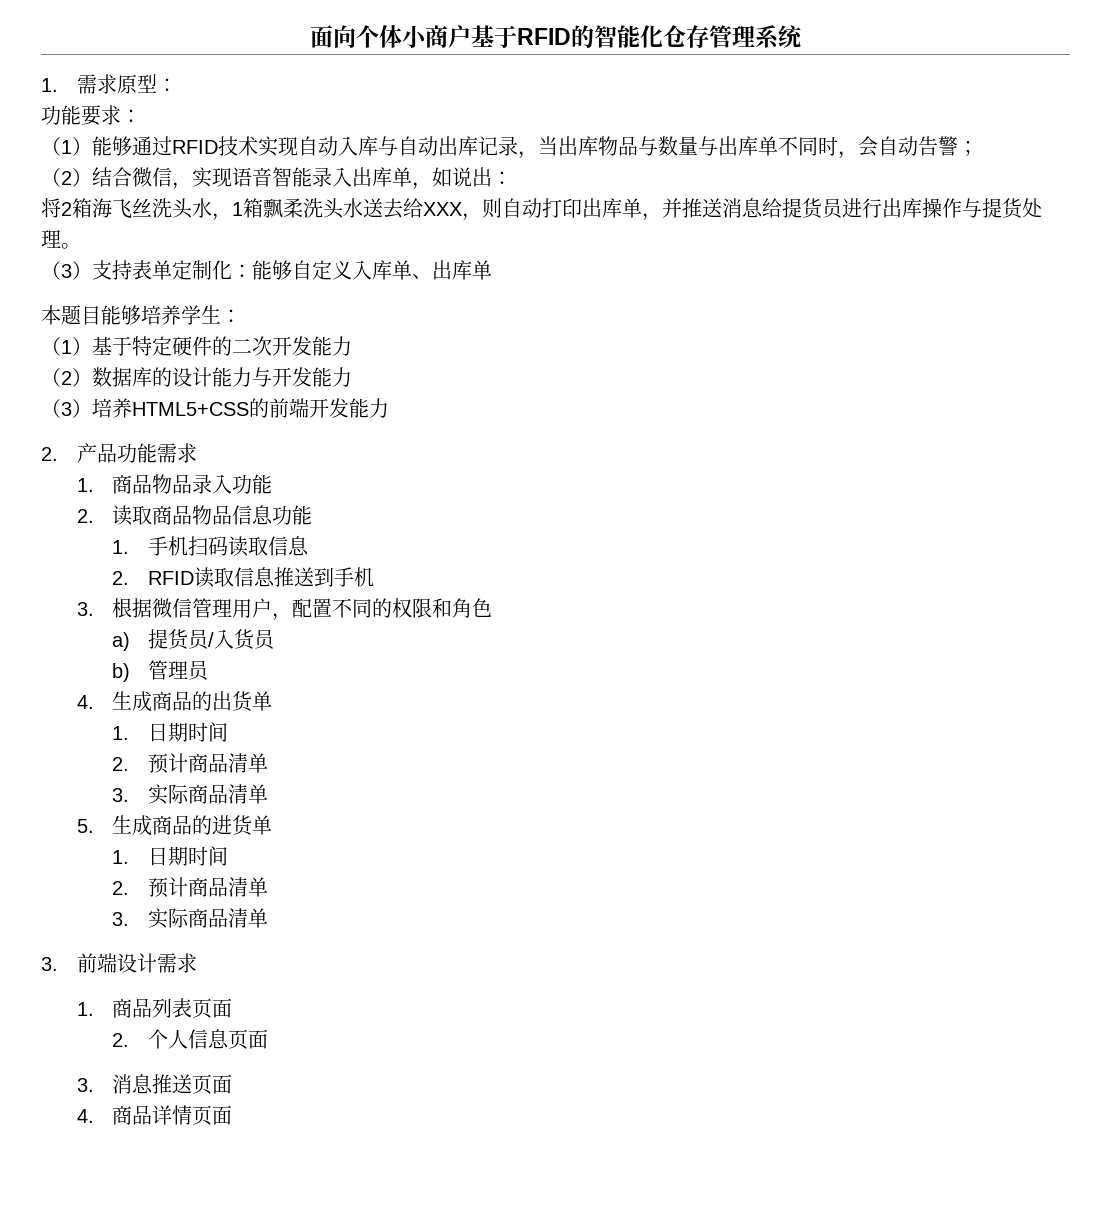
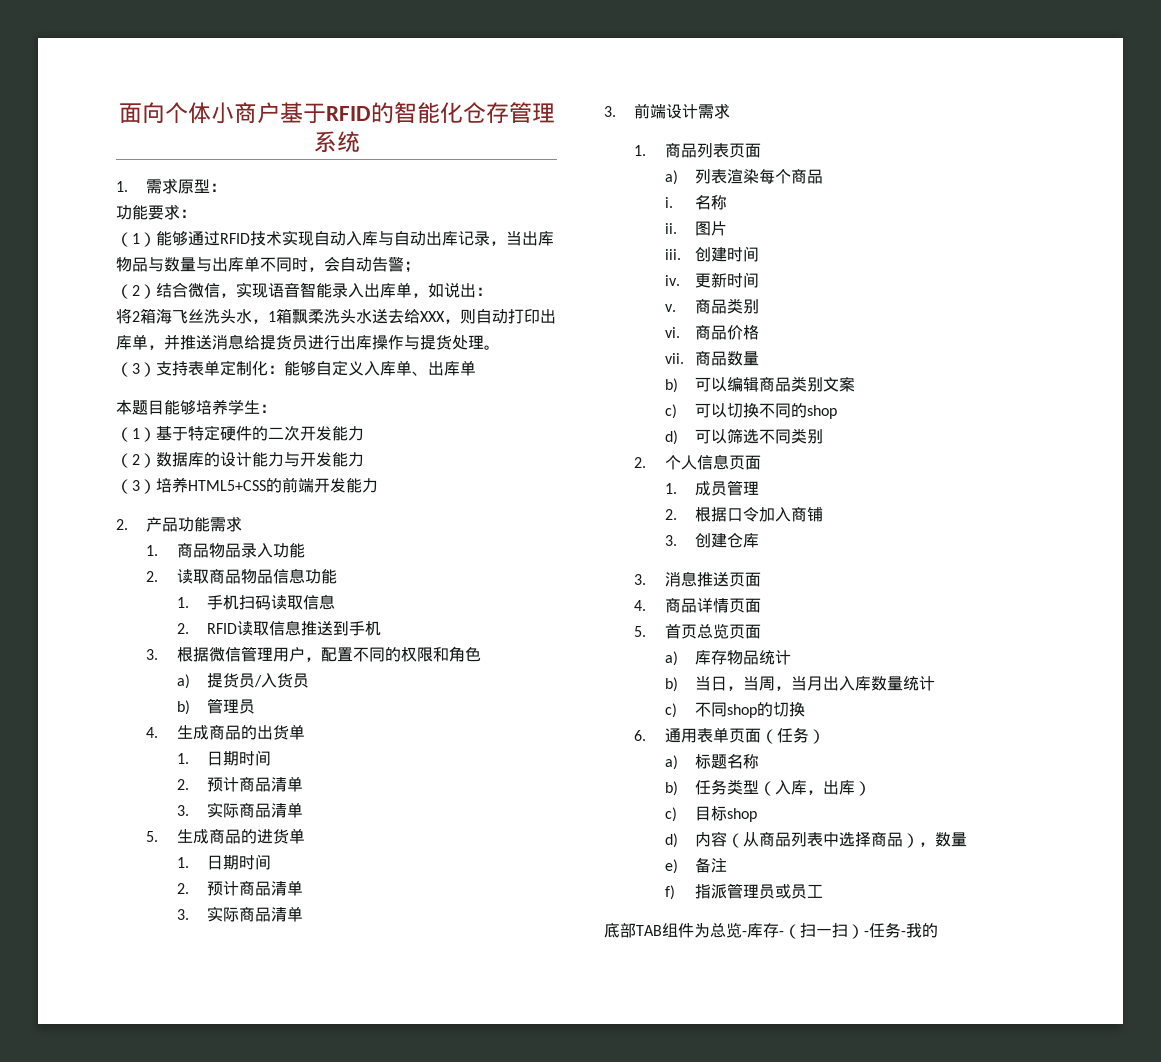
[112,1029,268,1049] 2.个人信息页面 -> [664,169,823,185] [664,195,727,210] [664,221,727,236] [664,246,759,262] [664,272,759,288] [664,298,759,314] [664,325,759,340] [664,351,759,366] [664,376,855,393] [664,403,837,419] [664,428,823,445] [634,454,761,470] [664,480,759,496] [664,506,823,522] [664,533,759,548] a)列表渲染每个商品 // i.名称 // ii.图片 // iii.创建时间 // iv.更新时间 // v.商品类别 // vi.商品价格 // vii.商品数量 // b)可以编辑商品类别文案 // c)可以切换不同的shop // d)可以筛选不同类别 // 2.个人信息页面 // 1.成员管理 // 2.根据口令加入商铺 // 3.创建仓库
(233, 1115) none -> [634,623,761,639] [664,650,791,666] [664,676,935,692] [664,702,805,718] [634,727,825,744] [664,754,759,770] [664,779,871,796] [664,806,757,822] [664,831,967,848] [664,857,727,874] [664,883,823,900] [604,922,938,939] // 5.首页总览页面 // a)库存物品统计 // b)当日，当周，当月出入库数量统计 // c)不同shop的切换 // 6.通用表单页面（任务） // a)标题名称 // b)任务类型（入库，出库） // c)目标shop // d)内容（从商品列表中选择商品），数量 // e)备注 // f)指派管理员或员工 // 底部TAB组件为总览-库存-（扫一扫）-任务-我的

